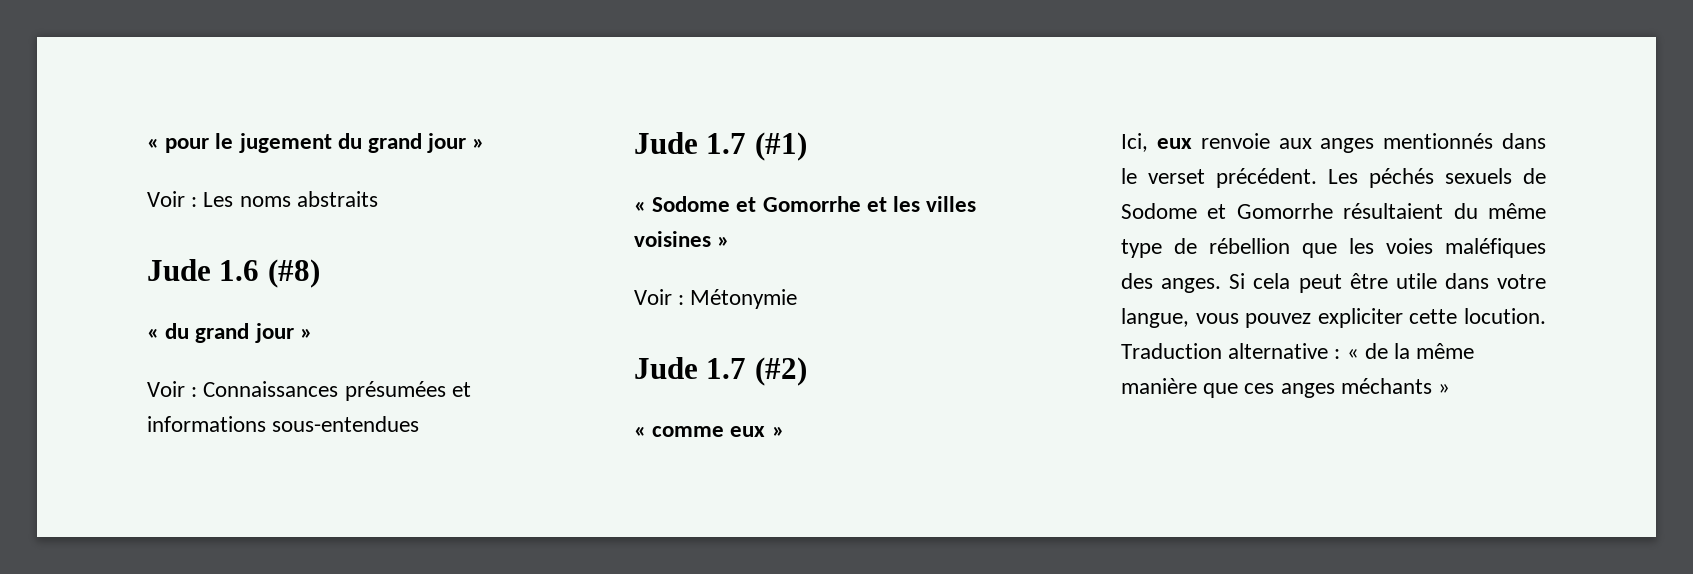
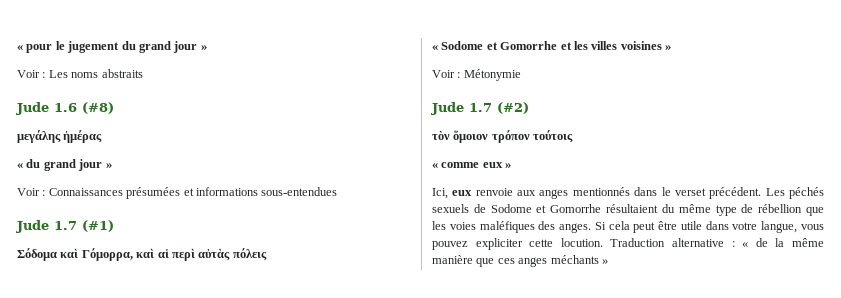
(320, 273) none -> [17,130,103,143] // μεγάλης ἡμέρας
(807, 146) none -> [17,248,267,261] // Σόδομα καὶ Γόμορρα, καὶ αἱ περὶ αὐτὰς πόλεις
(807, 371) none -> [432,130,574,143] // τὸν ὅμοιον τρόπον τούτοις

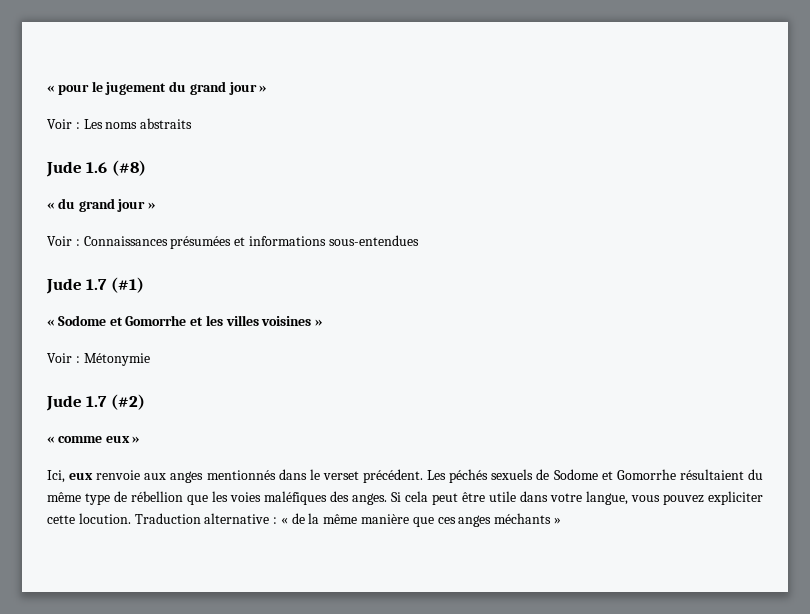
[17,130,103,143] // μεγάλης ἡμέρας -> (146, 168) none
[17,248,267,261] // Σόδομα καὶ Γόμορρα, καὶ αἱ περὶ αὐτὰς πόλεις -> (144, 285) none
[432,130,574,143] // τὸν ὅμοιον τρόπον τούτοις -> (145, 402) none

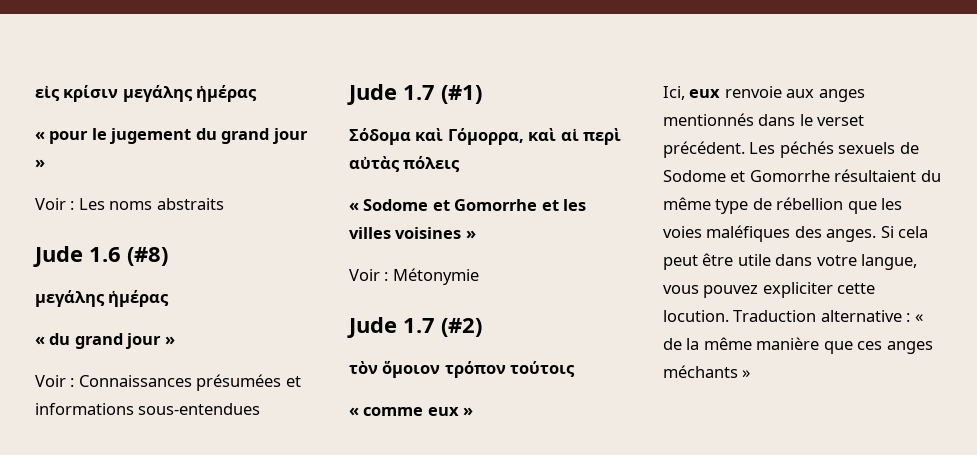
(47, 88) none -> [35,85,258,102] εἰς κρίσιν μεγάλης ἡμέρας //
(146, 168) none -> [35,290,170,307] // μεγάλης ἡμέρας
(144, 285) none -> [349,128,622,145] [349,156,461,172] // Σόδομα καὶ Γόμορρα, καὶ αἱ περὶ αὐτὰς πόλεις
(145, 402) none -> [349,361,576,378] // τὸν ὅμοιον τρόπον τούτοις

